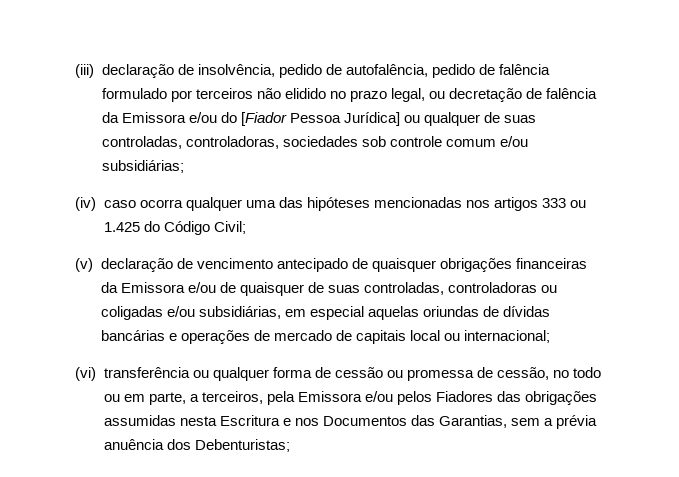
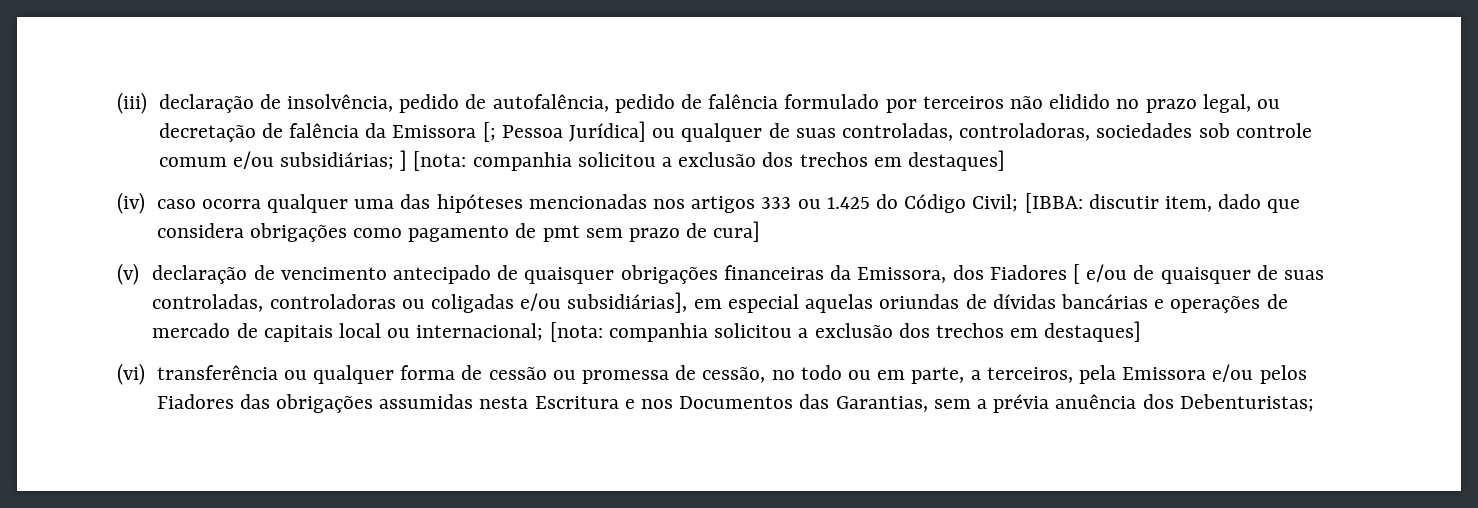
[188,112,287,126] e/ou do [Fiador -> [482,122,496,142] [;
(184, 166) none -> [400,150,1006,171] ] [nota: companhia solicitou a exclusão dos trechos em destaques]
(246, 227) none -> [1024,193,1301,213] [156,221,761,242] [IBBA: discutir item, dado que considera obrigações como pagamento de pmt sem prazo de cura]
[120,282,185,293] Emissora -> [857,264,1080,284] Emissora, dos Fiadores [
[198,306,281,319] subsidiárias, -> [567,292,688,313] subsidiárias],
(550, 336) none -> [549,321,1142,342] [nota: companhia solicitou a exclusão dos trechos em destaques]

